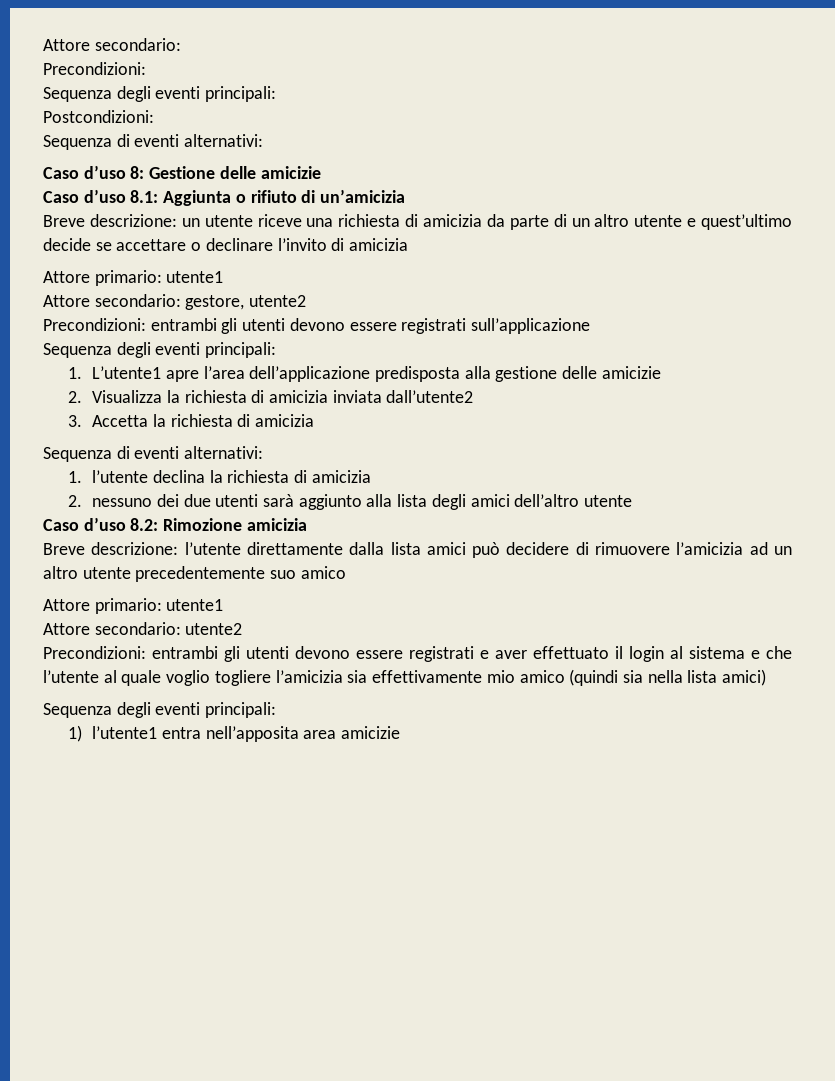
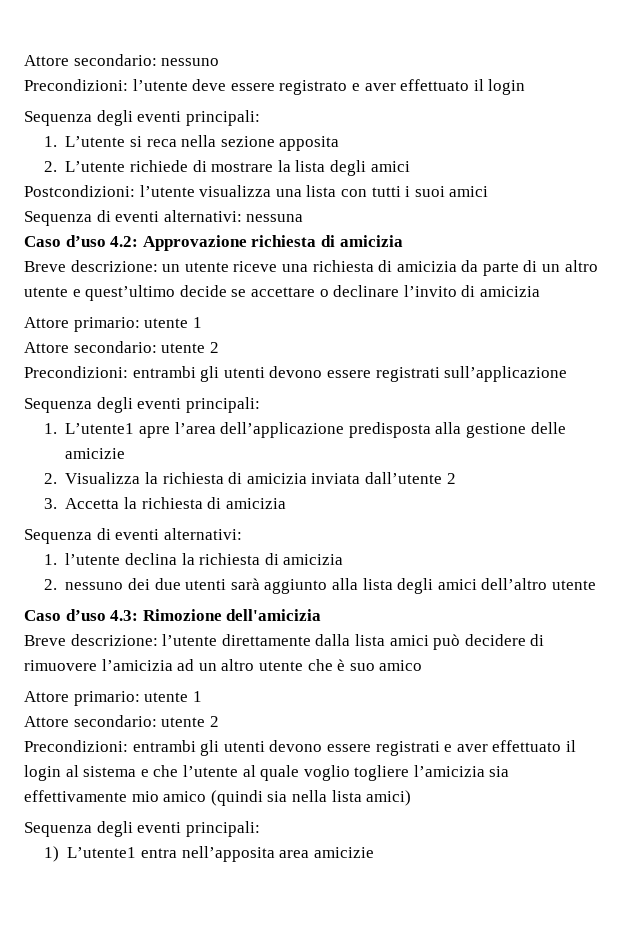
[43,38,181,51] [43,62,146,75] [43,86,277,102] [43,110,154,123] [43,134,264,150] [43,165,321,179] [43,189,406,206] Attore secondario: // Precondizioni: // Sequenza degli eventi principali: // Postcondizioni: // Sequenza di eventi alternativi: // Caso d’uso 8: Gestione delle amicizie // Caso d’uso 8.1: Aggiunta o rifiuto di un’amicizia -> [24,54,220,66] [24,79,526,95] [24,110,260,126] [43,135,340,151] [43,160,410,176] [24,185,489,197] [24,210,304,226] [24,235,403,251] Attore secondario: nessuno // Precondizioni: l’utente deve essere registrato e aver effettuato il login // Sequenza degli eventi principali: // 1. L’utente si reca nella sezione apposita // 2. L’utente richiede di mostrare la lista degli amici // Postcondizioni: l’utente visualizza una lista con tutti i suoi amici // Sequenza di eventi alternativi: nessuna // Caso d’uso 4.2: Approvazione richiesta di amicizia
[166,271,224,283] [43,294,307,310] utente1 // Attore secondario: gestore, utente2 -> [144,317,202,328] [24,341,219,353] utente 1 // Attore secondario: utente 2
[386,390,474,403] dall’utente2 -> [364,472,456,484] dall’utente 2
[130,518,307,531] 8.2: Rimozione amicizia -> [110,609,322,621] 4.3: Rimozione dell'amicizia
[135,566,266,582] precedentemente -> [307,659,346,671] che è
[166,599,224,611] [43,622,243,635] utente1 // Attore secondario: utente2 -> [144,691,202,702] [24,715,219,727] utente 1 // Attore secondario: utente 2
[92,726,158,739] l’utente1 -> [67,847,137,858] L’utente1

